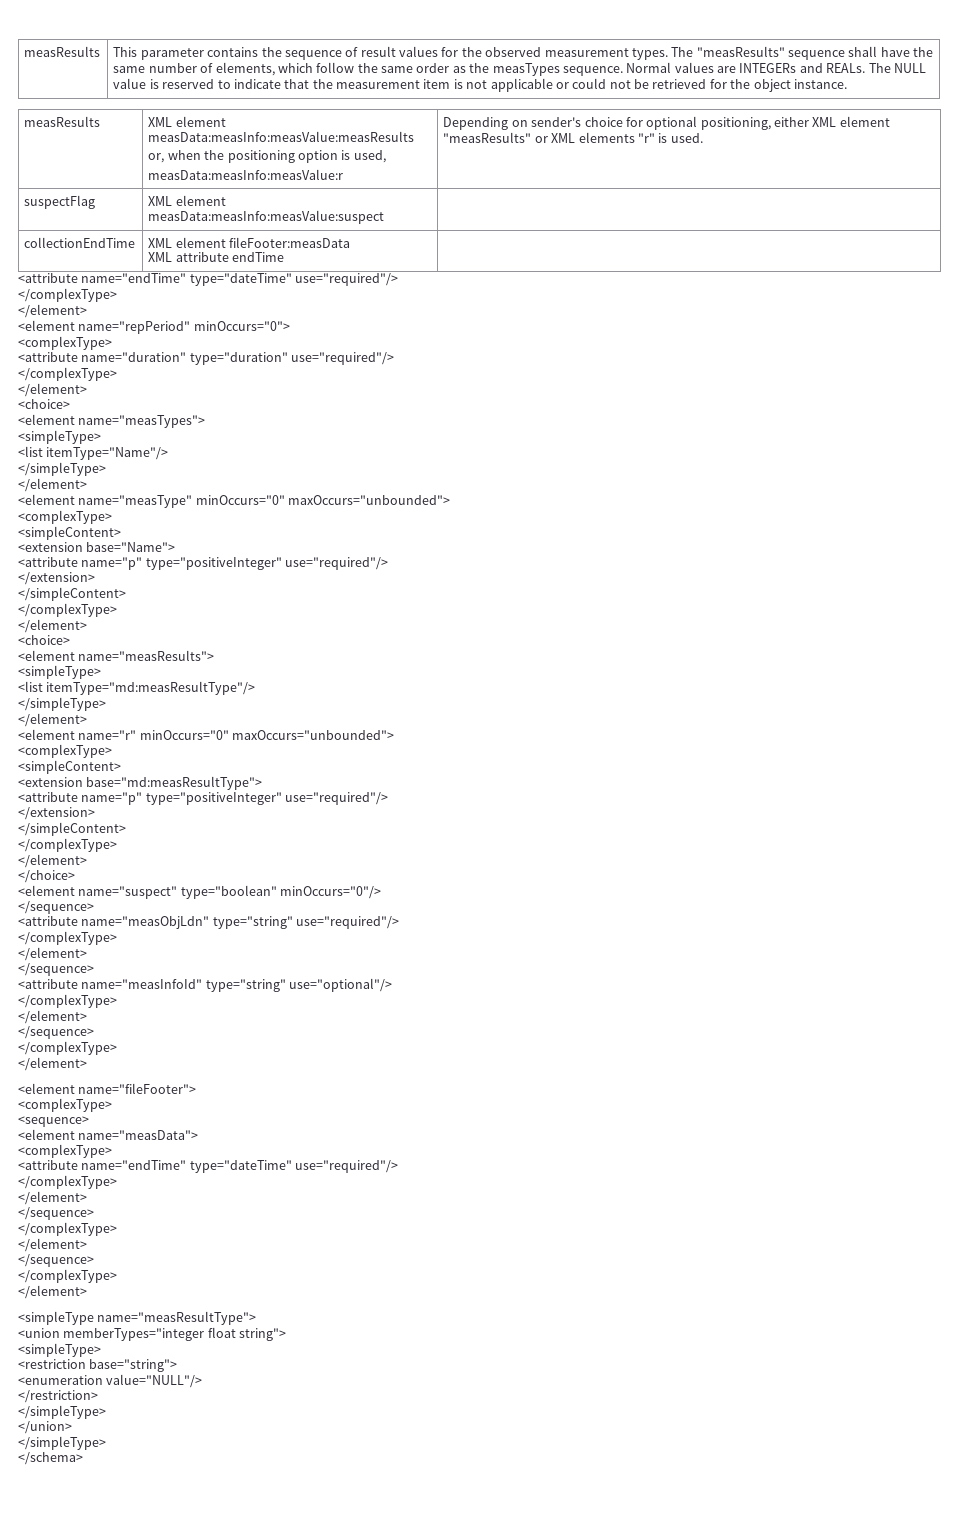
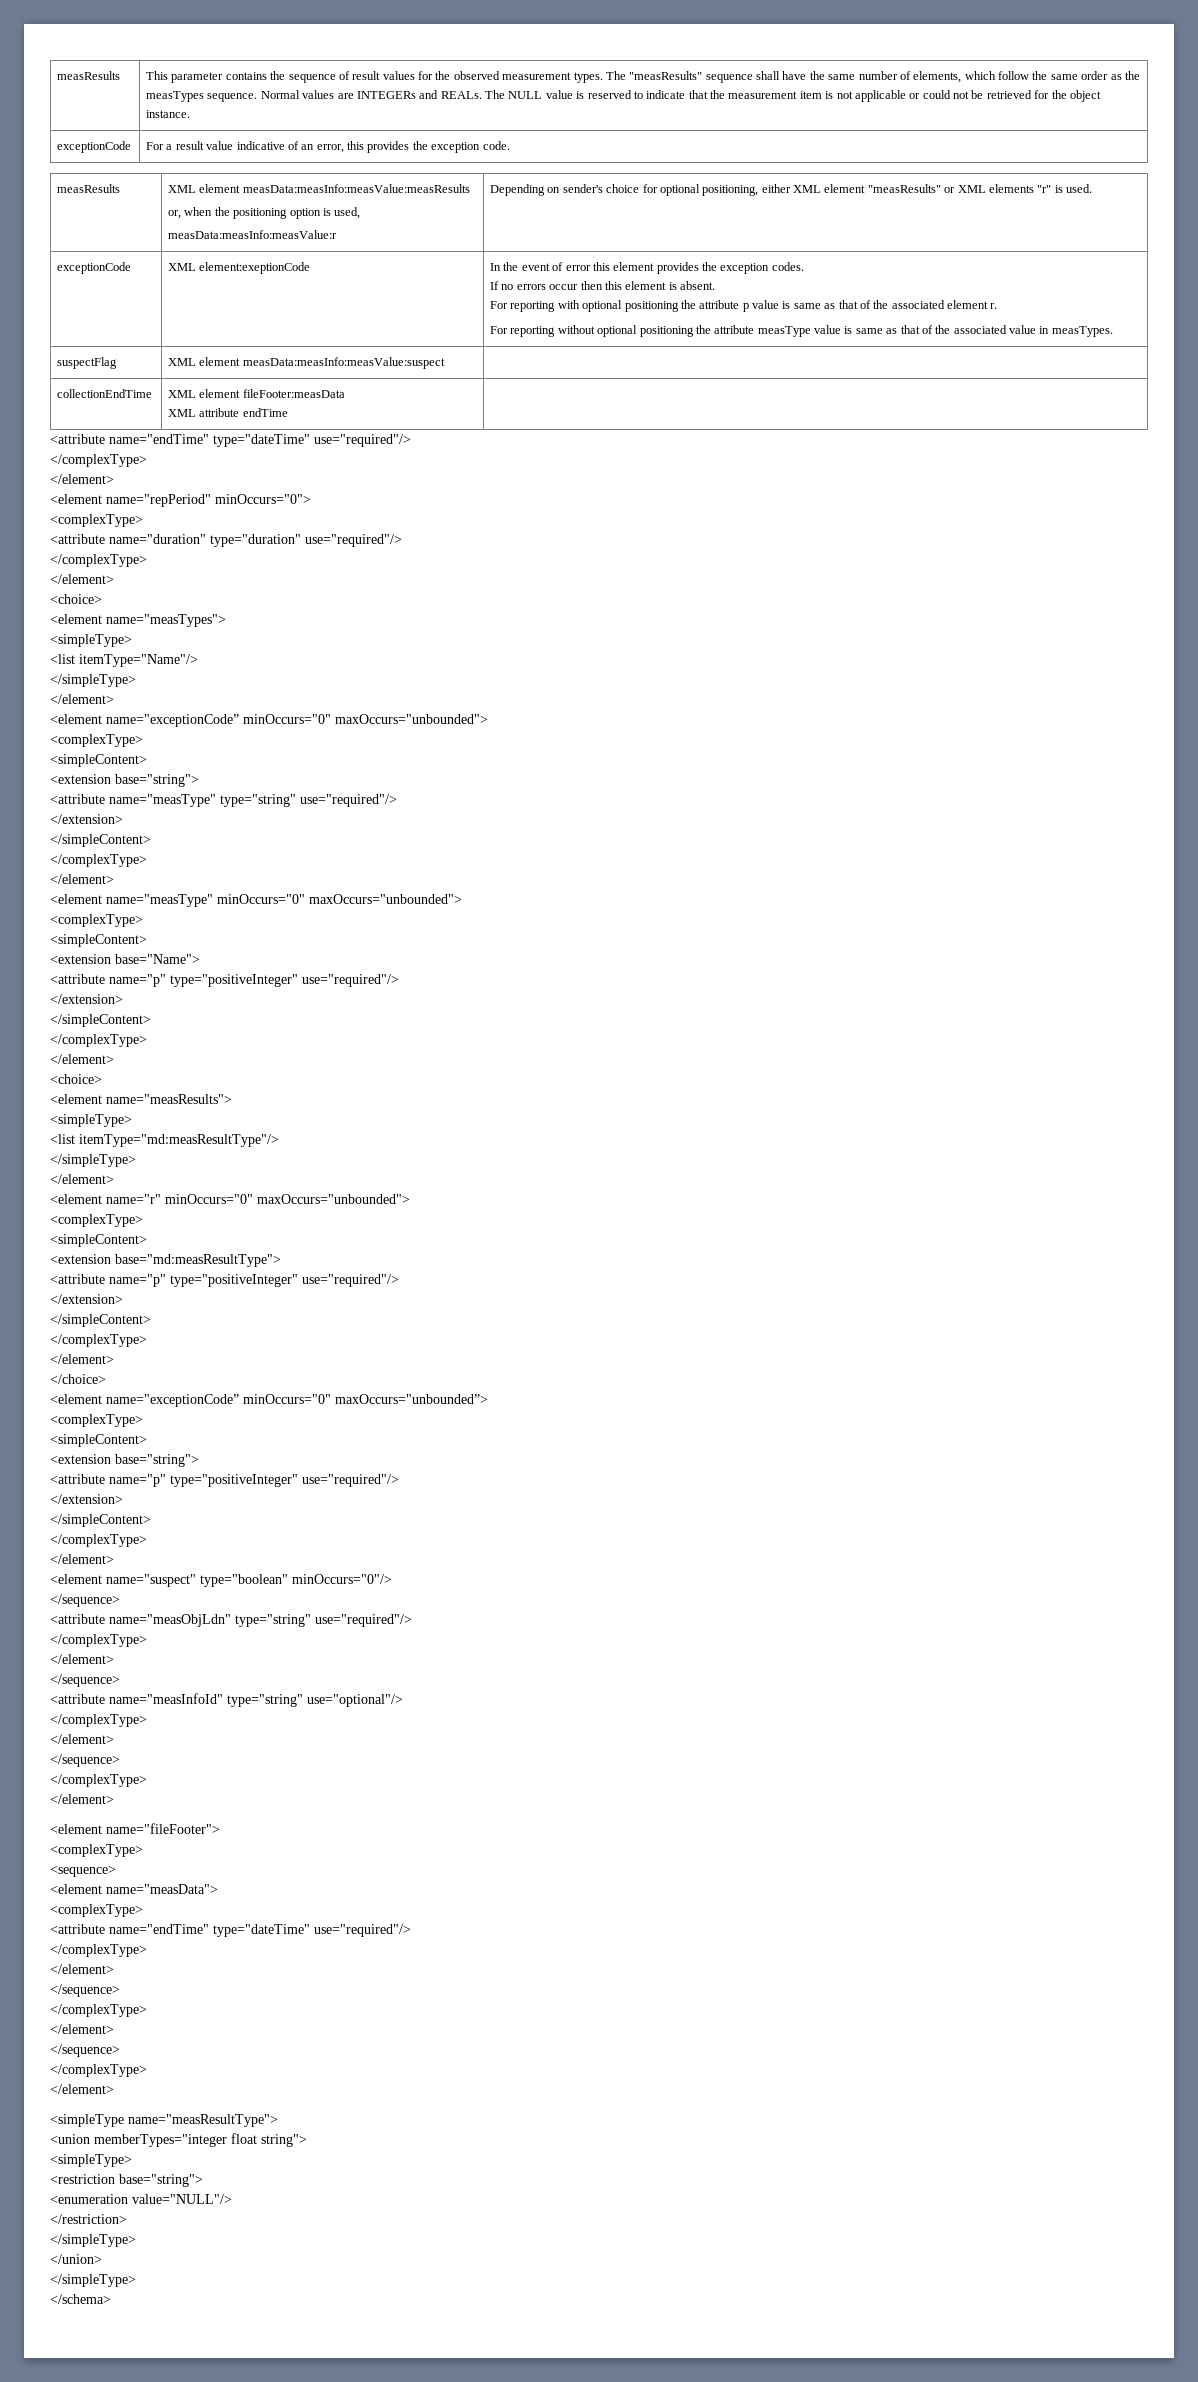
(847, 84) none -> [57,141,132,153] [146,141,510,153] // exceptionCode | For a result value indicative of an error, this provides the exception code.
(703, 138) none -> [57,262,132,274] [168,262,311,274] [490,262,804,274] [490,281,716,290] [490,300,998,312] [490,325,1113,337] // exceptionCode | XML element:exeptionCode | In the event of error this element provides the exception codes. // If no errors occur then this element is absent. // For reporting with optional positioning the attribute p value is same as that of the associated element r. // For reporting without optional positioning the attribute measType value is same as that of the associated value in measTypes.
(87, 485) none -> [50,714,488,727] [50,734,143,747] [50,754,147,767] [50,774,199,787] [50,794,397,807] [50,814,123,824] [50,834,151,847] [50,854,147,867] [50,874,114,884] // <element name="exceptionCode” minOccurs="0" maxOccurs="unbounded"> // <complexType> // <simpleContent> // <extension base="string"> // <attribute name="measType" type="string" use="required"/> // </extension> // </simpleContent> // </complexType> // </element>
(75, 876) none -> [50,1394,488,1407] [50,1414,143,1427] [50,1434,147,1447] [50,1454,199,1467] [50,1474,399,1487] [50,1494,123,1504] [50,1514,151,1527] [50,1534,147,1547] [50,1554,114,1564] // <element name="exceptionCode” minOccurs="0" maxOccurs="unbounded”> // <complexType> // <simpleContent> // <extension base="string"> // <attribute name="p" type="positiveInteger" use="required"/> // </extension> // </simpleContent> // </complexType> // </element>

